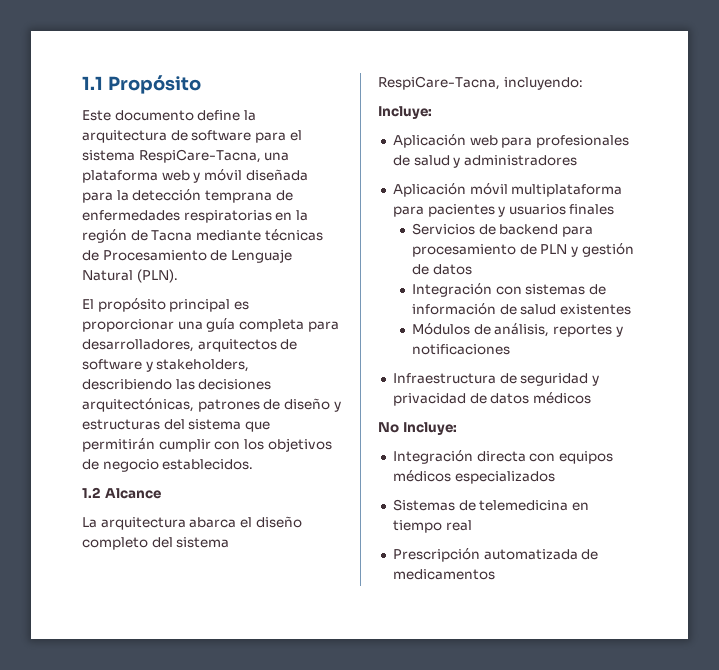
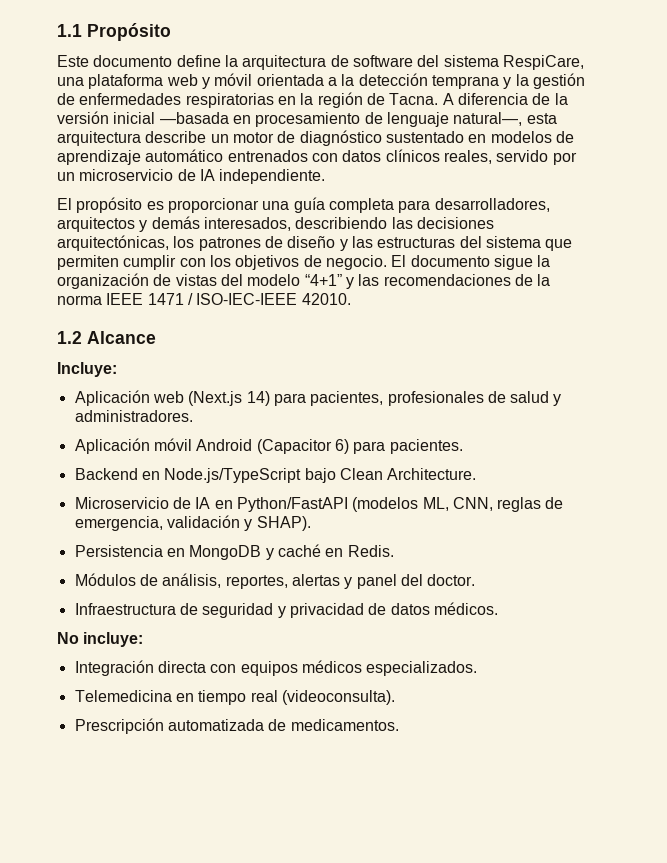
[254,130,302,143] [82,149,261,163] para el sistema RespiCare-Tacna, -> [417,55,584,70] del sistema RespiCare,
[245,169,308,181] [82,192,113,203] diseñada para -> [256,74,337,86] orientada a
(272, 196) none -> [503,73,585,89] y la gestión
[151,229,323,241] [82,249,292,263] [82,269,178,283] Tacna mediante técnicas de Procesamiento de Lenguaje Natural (PLN). -> [389,93,568,105] [57,111,557,127] [57,130,574,146] [57,149,577,165] [57,169,326,184] Tacna. A diferencia de la versión inicial —basada en procesamiento de lenguaje natural—, esta arquitectura describe un motor de diagnóstico sustentado en modelos de aprendizaje automático entrenados con datos clínicos reales, servido por un microservicio de IA independiente.
[169,299,231,312] principal -> (143, 205) none
[280,339,298,350] [82,359,250,372] de software y stakeholders, -> [139,216,291,232] y demás interesados,
(194, 405) none -> [173,236,195,248] los
(341, 406) none -> [351,236,373,248] las
[82,438,155,452] permitirán -> [57,255,119,270] permiten
[102,459,254,472] [82,487,161,499] [82,516,302,530] [82,537,230,550] [378,76,583,90] negocio establecidos. // 1.2 Alcance // La arquitectura abarca el diseño completo del sistema RespiCare-Tacna, incluyendo: -> [325,255,551,270] [57,273,551,289] [57,293,351,305] [57,331,156,344] negocio. El documento sigue la organización de vistas del modelo “4+1” y las recomendaciones de la norma IEEE 1471 / ISO-IEC-IEEE 42010. // 1.2 Alcance
[501,137,533,148] para -> [188,391,384,406] (Next.js 14) para pacientes,
[463,155,577,166] administradores -> [74,410,193,422] administradores.
[511,184,623,197] [392,204,615,217] [412,223,594,237] [412,243,634,257] [412,264,472,275] [412,283,607,297] [412,303,632,315] [412,323,623,337] [412,344,511,355] multiplataforma para pacientes y usuarios finales // Servicios de backend para procesamiento de PLN y gestión de datos // Integración con sistemas de información de salud existentes // Módulos de análisis, reportes y notificaciones -> [196,439,463,454] [74,468,477,483] [74,497,564,512] [74,515,311,531] [74,544,394,560] [74,573,476,589] Android (Capacitor 6) para pacientes. // Backend en Node.js/TypeScript bajo Clean Architecture. // Microservicio de IA en Python/FastAPI (modelos ML, CNN, reglas de emergencia, validación y SHAP). // Persistencia en MongoDB y caché en Redis. // Módulos de análisis, reportes, alertas y panel del doctor.
[532,392,591,404] médicos -> [433,602,498,615] médicos.
[402,422,457,435] Incluye: -> [83,632,144,647] incluye:
[454,471,555,484] [392,499,569,511] especializados // Sistemas de telemedicina -> [366,661,478,676] [74,690,172,702] especializados. // Telemedicina
(472, 525) none -> [281,690,395,705] (videoconsulta).
[392,569,495,580] medicamentos -> [290,719,399,731] medicamentos.

